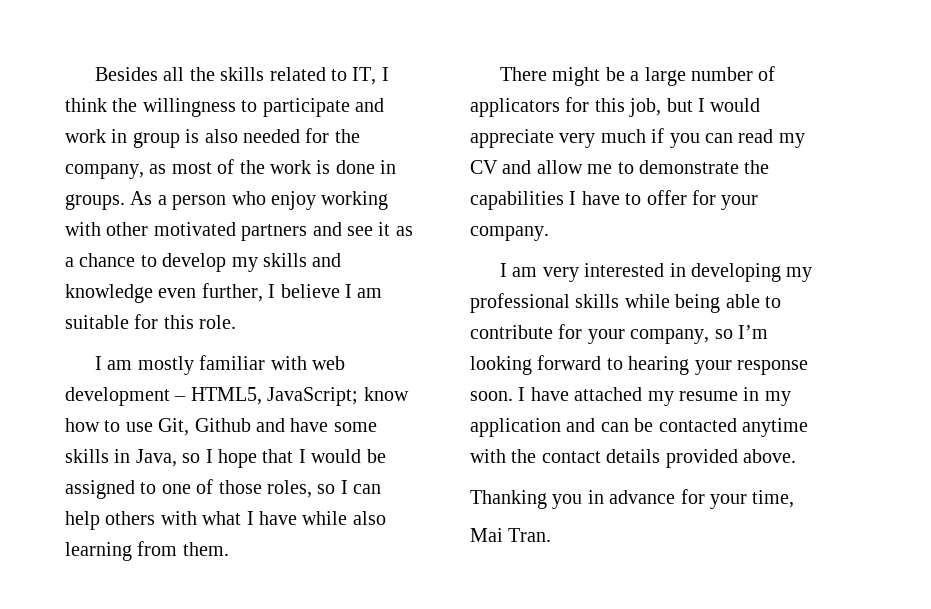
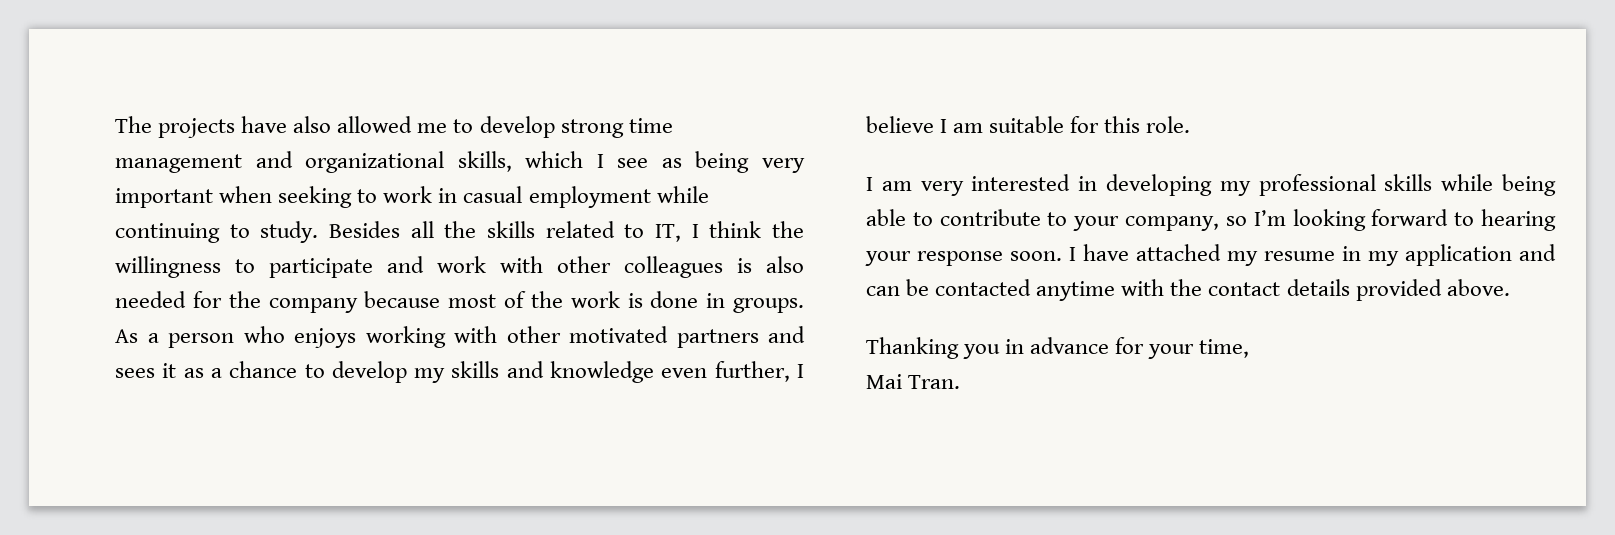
(95, 74) none -> [115,116,673,138] [115,151,805,173] [115,186,709,208] [115,221,319,243] The projects have also allowed me to develop strong time management and organizational skills, which I see as being very important when seeking to work in casual employment while continuing to study.
[111,129,180,148] in group -> [500,256,723,278] with other colleagues
[65,164,167,179] company, as -> [268,291,441,313] company because
[271,191,316,210] enjoy -> [294,328,356,348] enjoys
[347,226,373,236] see -> [115,368,155,378] sees
[95,355,346,375] [65,387,409,406] [65,418,377,436] [65,449,386,468] [65,479,382,499] [65,511,386,530] [65,541,229,561] [500,66,776,86] [470,97,761,117] [470,128,805,148] [470,160,770,174] [470,190,759,210] [470,226,549,241] // I am mostly familiar with web development – HTML5, JavaScript; know how to use Git, Github and have some skills in Java, so I hope that I would be assigned to one of those roles, so I can help others with what I have while also learning from them. // There might be a large number of applicators for this job, but I would appreciate very much if you can read my CV and allow me to demonstrate the capabilities I have to offer for your company. -> (1191, 124) none
[558,324,583,339] for -> [1047,212,1068,226] to

